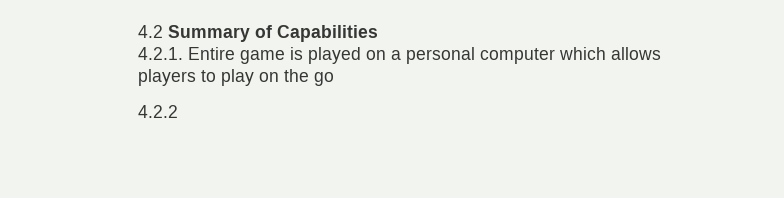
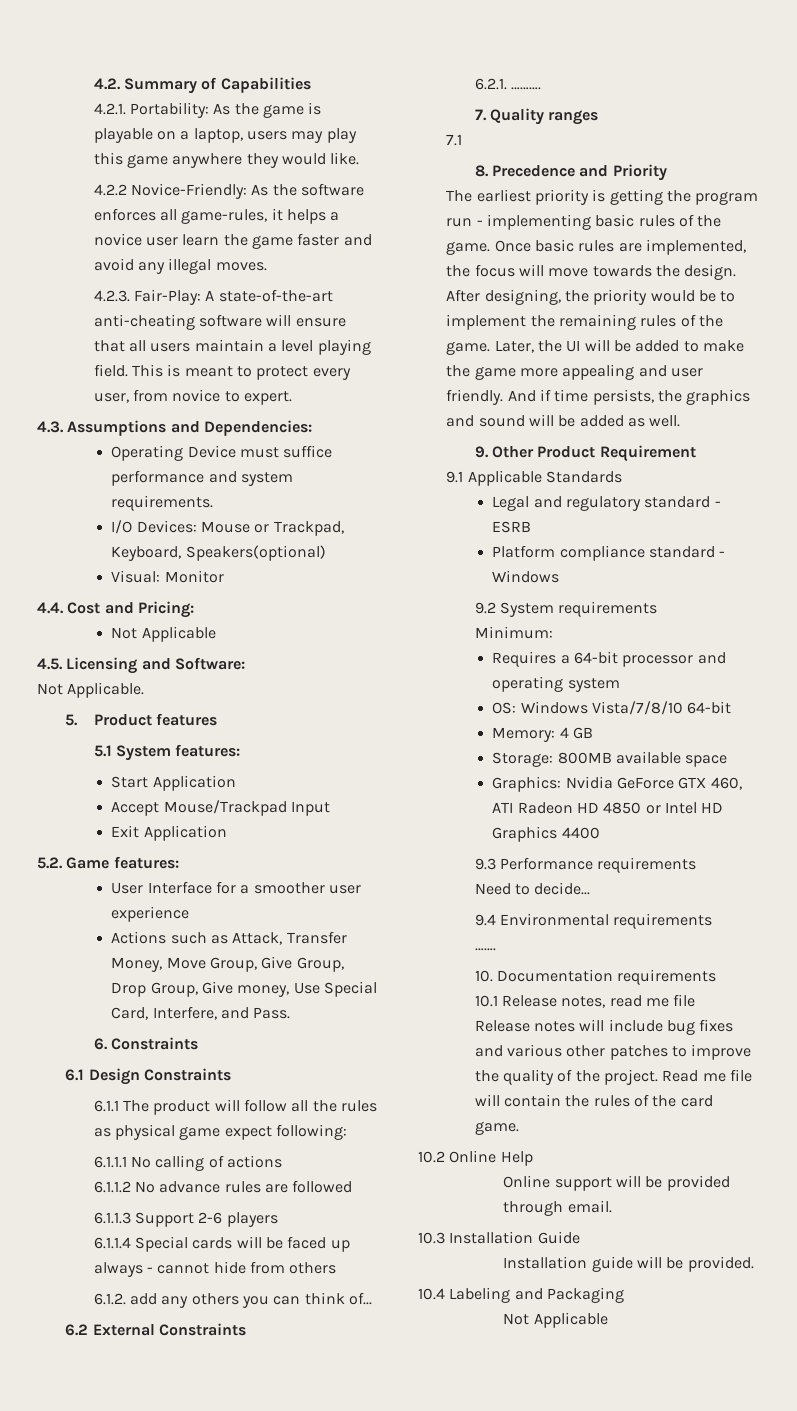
[137,25,163,38] 4.2 -> [93,78,121,90] 4.2.
[187,47,235,60] Entire -> [130,102,259,118] Portability: As the
[307,47,361,64] played -> [93,128,153,143] playable
[405,47,661,64] [137,69,334,86] [137,105,178,118] personal computer which allows players to play on the go // 4.2.2 -> [193,128,357,143] [93,152,360,168] [93,183,365,199] [93,208,340,224] [93,233,372,249] [93,258,267,274] [93,289,333,305] [93,314,346,330] [93,339,371,355] [93,364,351,380] [93,389,293,405] [37,420,312,436] [111,445,333,461] [111,470,294,486] [111,495,214,511] [111,520,344,536] [111,545,326,561] [111,570,224,583] [37,601,194,618] [111,626,216,642] [37,657,245,674] [37,682,145,698] [65,713,218,726] [93,744,241,761] [111,775,236,791] [111,800,331,816] [111,825,227,841] [37,856,179,869] [111,881,362,894] [111,906,190,922] [111,931,347,945] [111,956,344,972] [111,981,378,997] [111,1006,291,1020] [93,1037,199,1050] [65,1068,232,1085] [93,1099,378,1115] [93,1124,348,1140] [93,1155,283,1171] [93,1180,353,1193] [93,1212,278,1227] [93,1236,350,1252] [93,1261,337,1277] [93,1292,373,1308] [65,1323,247,1336] [474,78,542,90] [474,108,599,125] [446,134,463,146] [474,164,667,181] [446,189,759,205] [446,214,722,230] [446,239,747,255] [446,264,737,280] [446,289,736,305] [446,314,724,330] [446,339,744,355] [446,364,704,380] [446,389,751,405] [446,414,681,427] [474,445,696,462] [446,470,623,486] [492,496,721,511] [492,521,532,533] [492,545,726,561] [492,570,560,583] [474,601,658,617] [474,626,553,639] [492,651,726,667] [492,676,620,692] [492,701,732,715] [492,727,594,742] [492,751,728,767] [492,776,742,792] [492,802,724,814] [492,826,600,842] [474,857,697,873] [474,882,591,895] [474,913,713,929] [474,948,496,951] [474,969,717,985] [474,994,696,1008] [474,1019,734,1035] [474,1044,752,1060] [474,1069,753,1085] [474,1094,713,1107] [474,1121,519,1135] [418,1150,533,1166] [503,1175,730,1191] [503,1200,612,1216] [418,1231,580,1244] [503,1256,754,1272] [418,1287,624,1303] [503,1312,608,1328] laptop, users may play this game anywhere they would like. // 4.2.2 Novice-Friendly: As the software enforces all game-rules, it helps a novice user learn the game faster and avoid any illegal moves. // 4.2.3. Fair-Play: A state-of-the-art anti-cheating software will ensure that all users maintain a level playing field. This is meant to protect every user, from novice to expert. // 4.3. Assumptions and Dependencies: // Operating Device must suffice performance and system requirements. // I/O Devices: Mouse or Trackpad, Keyboard, Speakers(optional) // Visual: Monitor // 4.4. Cost and Pricing: // Not Applicable // 4.5. Licensing and Software: // Not Applicable. // 5. Product features // 5.1 System features: // Start Application // Accept Mouse/Trackpad Input // Exit Application // 5.2. Game features: // User Interface for a smoother user experience // Actions such as Attack, Transfer Money, Move Group, Give Group, Drop Group, Give money, Use Special Card, Interfere, and Pass. // 6. Constraints // 6.1 Design Constraints // 6.1.1 The product will follow all the rules as physical game expect following: // 6.1.1.1 No calling of actions // 6.1.1.2 No advance rules are followed // 6.1.1.3 Support 2-6 players // 6.1.1.4 Special cards will be faced up always - cannot hide from others // 6.1.2. add any others you can think of... // 6.2 External Constraints // 6.2.1. ………. // 7. Quality ranges // 7.1 // 8. Precedence and Priority // The earliest priority is getting the program run - implementing basic rules of the game. Once basic rules are implemented, the focus will move towards the design. After designing, the priority would be to implement the remaining rules of the game. Later, the UI will be added to make the game more appealing and user friendly. And if time persists, the graphics and sound will be added as well. // 9. Other Product Requirement // 9.1 Applicable Standards // Legal and regulatory standard - ESRB // Platform compliance standard - Windows // 9.2 System requirements // Minimum: // Requires a 64-bit processor and operating system // OS: Windows Vista/7/8/10 64-bit // Memory: 4 GB // Storage: 800MB available space // Graphics: Nvidia GeForce GTX 460, ATI Radeon HD 4850 or Intel HD Graphics 4400 // 9.3 Performance requirements // Need to decide... // 9.4 Environmental requirements // ……. // 10. Documentation requirements // 10.1 Release notes, read me file // Release notes will include bug fixes and various other patches to improve the quality of the project. Read me file will contain the rules of the card game. // 10.2 Online Help // Online support will be provided through email. // 10.3 Installation Guide // Installation guide will be provided. // 10.4 Labeling and Packaging // Not Applicable

